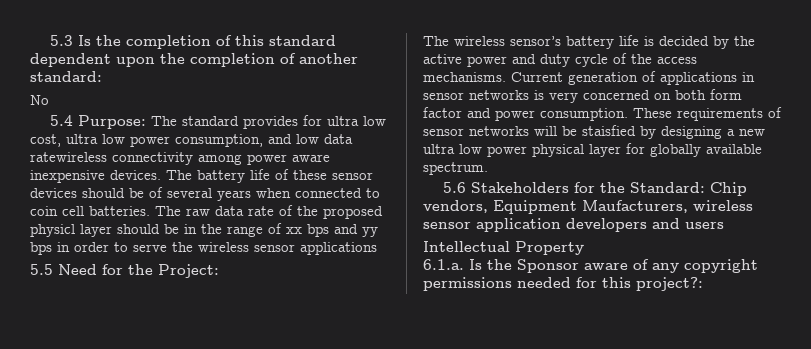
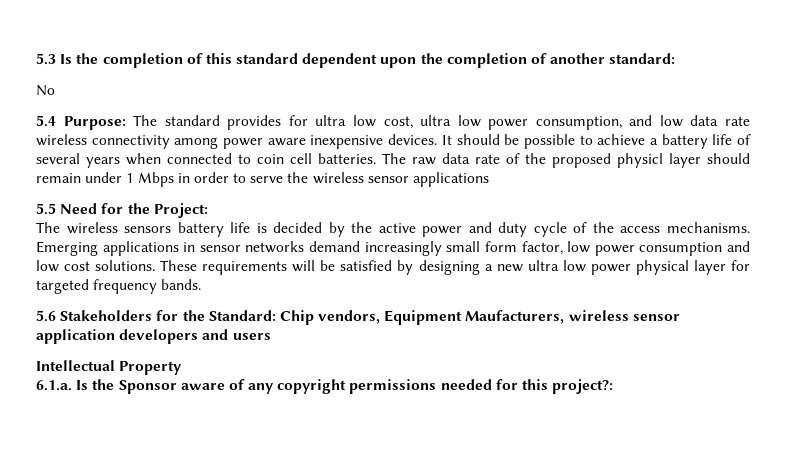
[30,152,107,162] ratewireless -> [725,116,750,126] [36,134,87,146] rate wireless
[166,169,373,183] [30,188,144,198] The battery life of these sensor devices should be -> [441,134,733,149] It should be possible to achieve a battery life
[164,223,378,237] [30,242,52,255] be in the range of xx bps and yy bps -> [36,172,174,187] remain under 1 Mbps
[510,36,561,46] sensor’s -> [124,226,172,233] sensors
[511,71,656,85] Current generation of -> [36,241,98,256] Emerging
[534,89,742,103] [423,107,782,121] [423,126,529,136] is very concerned on both form factor and power consumption. These requirements of sensor networks -> [309,241,751,256] [36,260,288,275] demand increasingly small form factor, low power consumption and low cost solutions. These requirements
[582,125,636,136] staisfied -> [340,260,393,271] satisfied
[650,144,762,157] [423,162,488,175] globally available spectrum. -> [36,279,202,294] targeted frequency bands.

